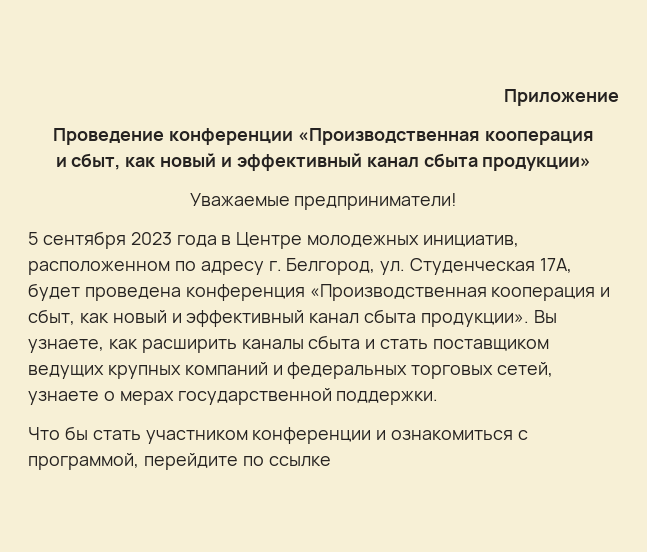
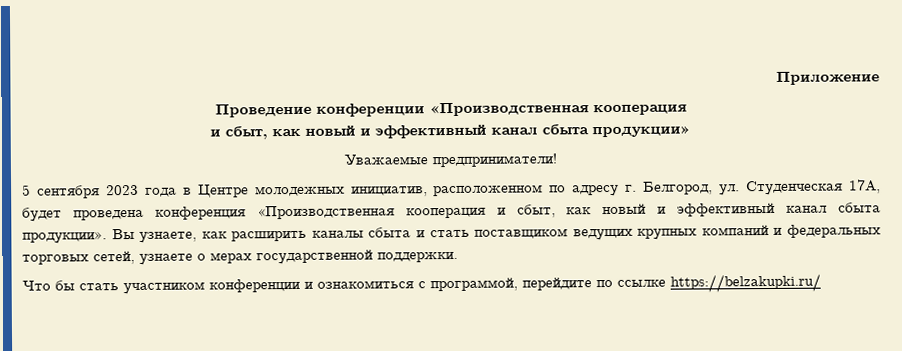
(331, 461) none -> [670,273,821,293] https://belzakupki.ru/

